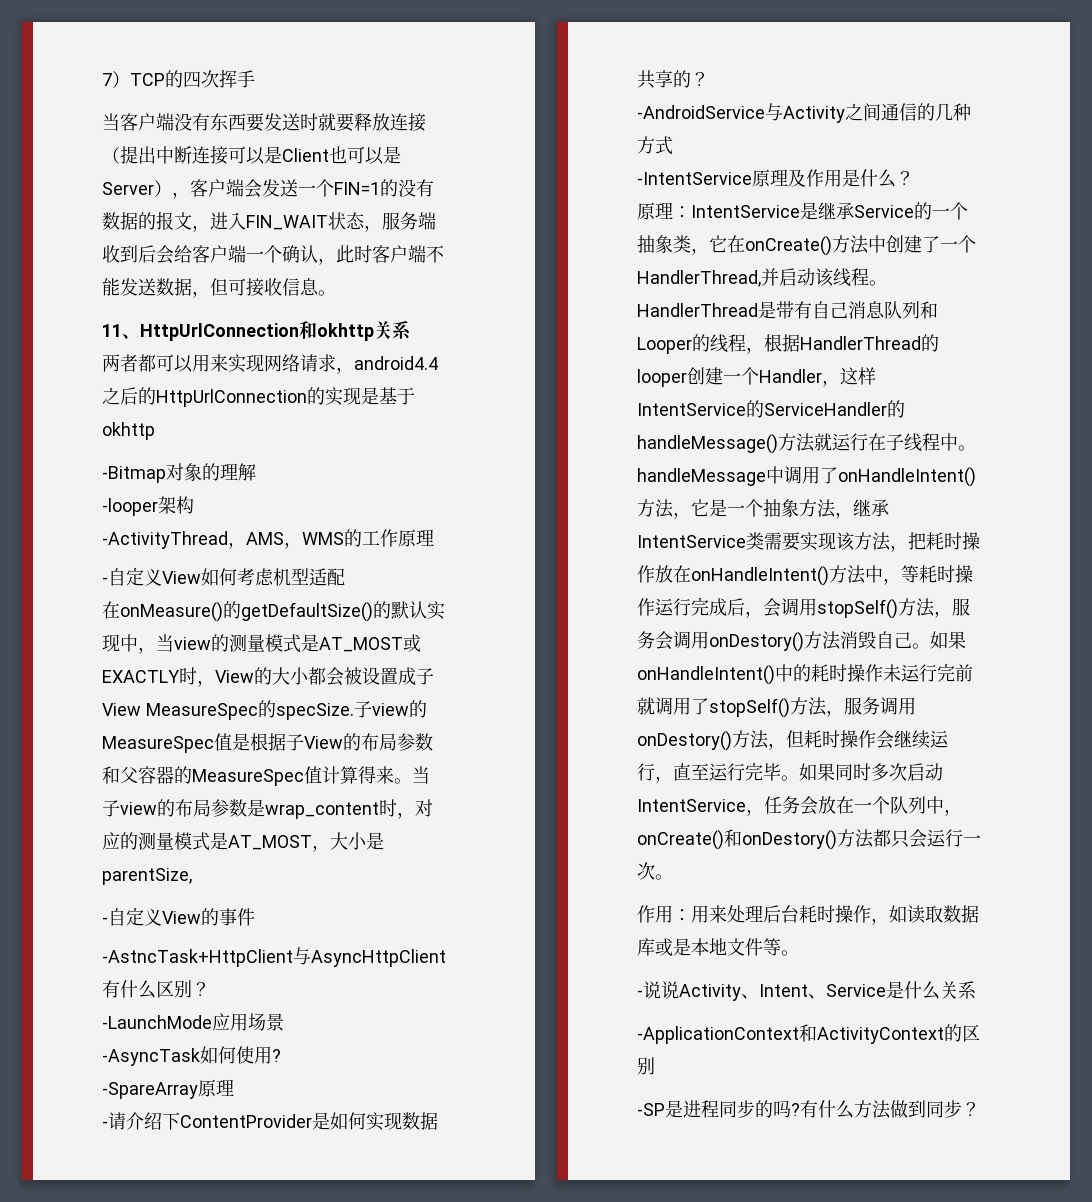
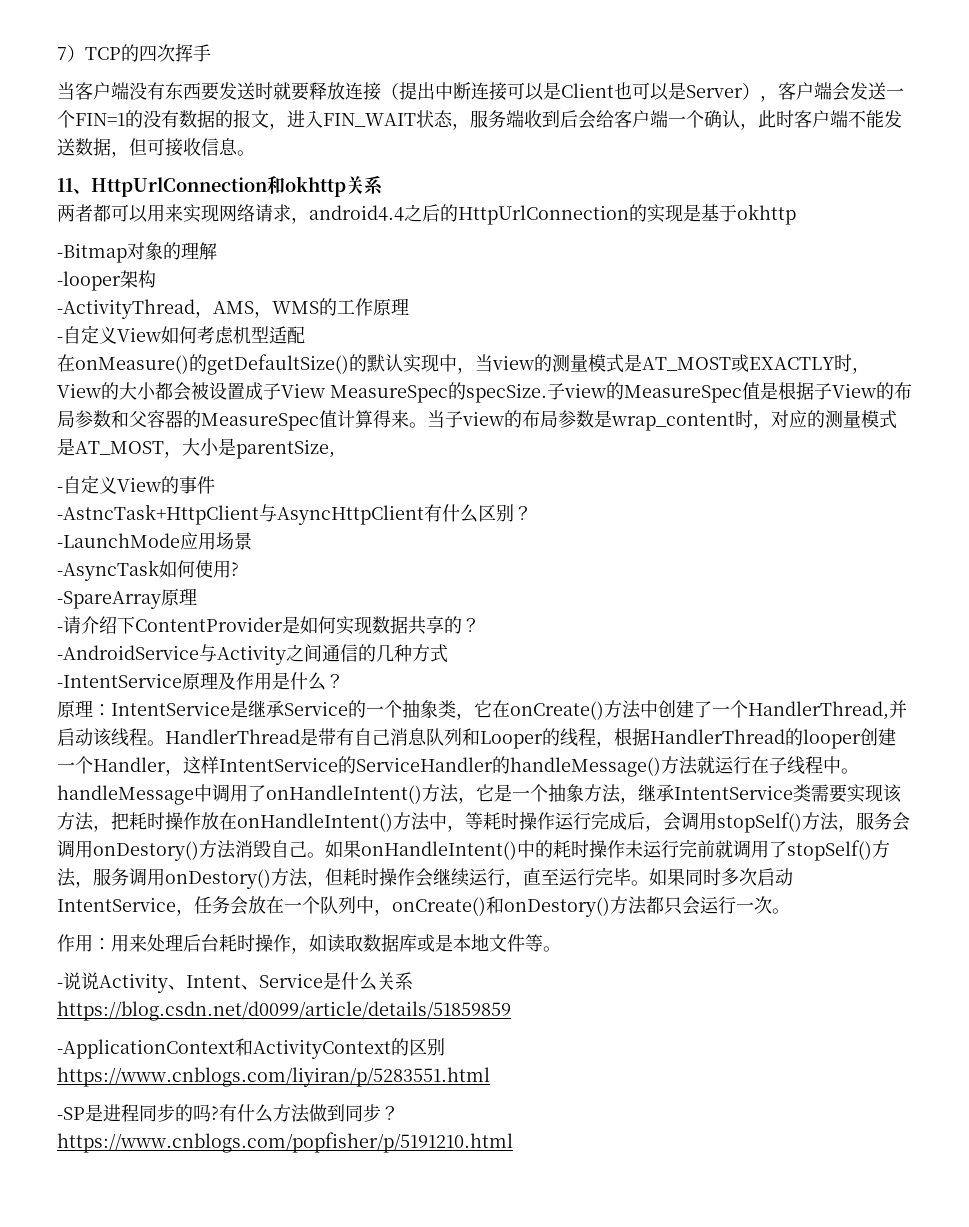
(976, 990) none -> [57,1001,511,1021] // https://blog.csdn.net/d0099/article/details/51859859
(655, 1066) none -> [57,1067,490,1087] // https://www.cnblogs.com/liyiran/p/5283551.html
(980, 1109) none -> [57,1132,513,1153] // https://www.cnblogs.com/popfisher/p/5191210.html

